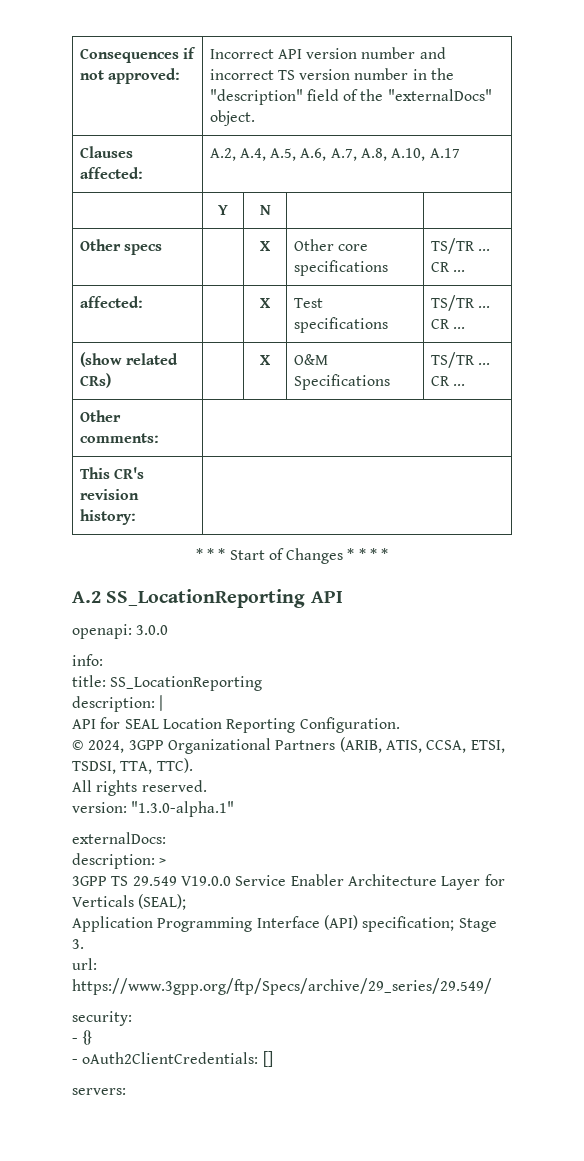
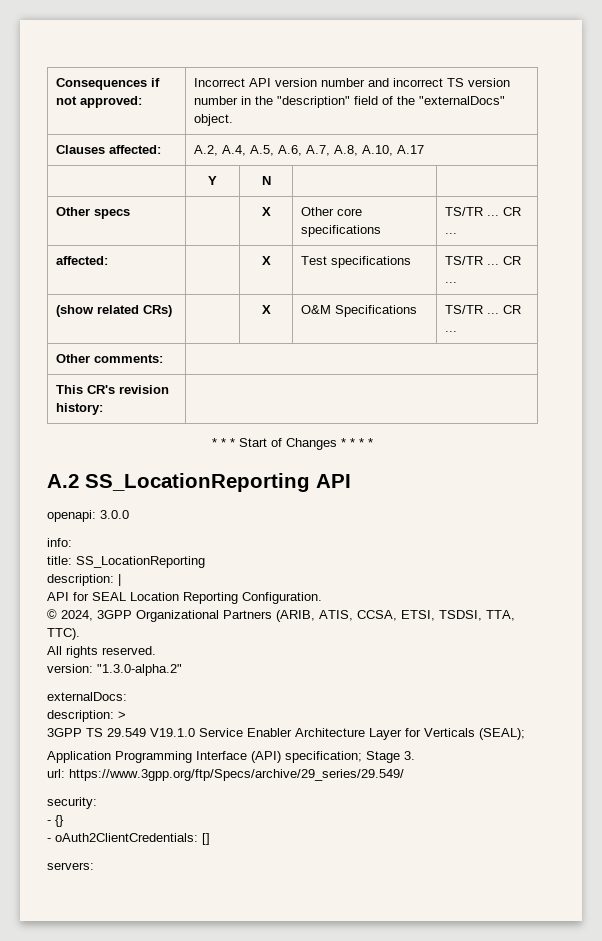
[131,801,235,817] "1.3.0-alpha.1" -> [97,664,182,676] "1.3.0-alpha.2"
[180,876,231,886] V19.0.0 -> [150,728,195,737] V19.1.0

